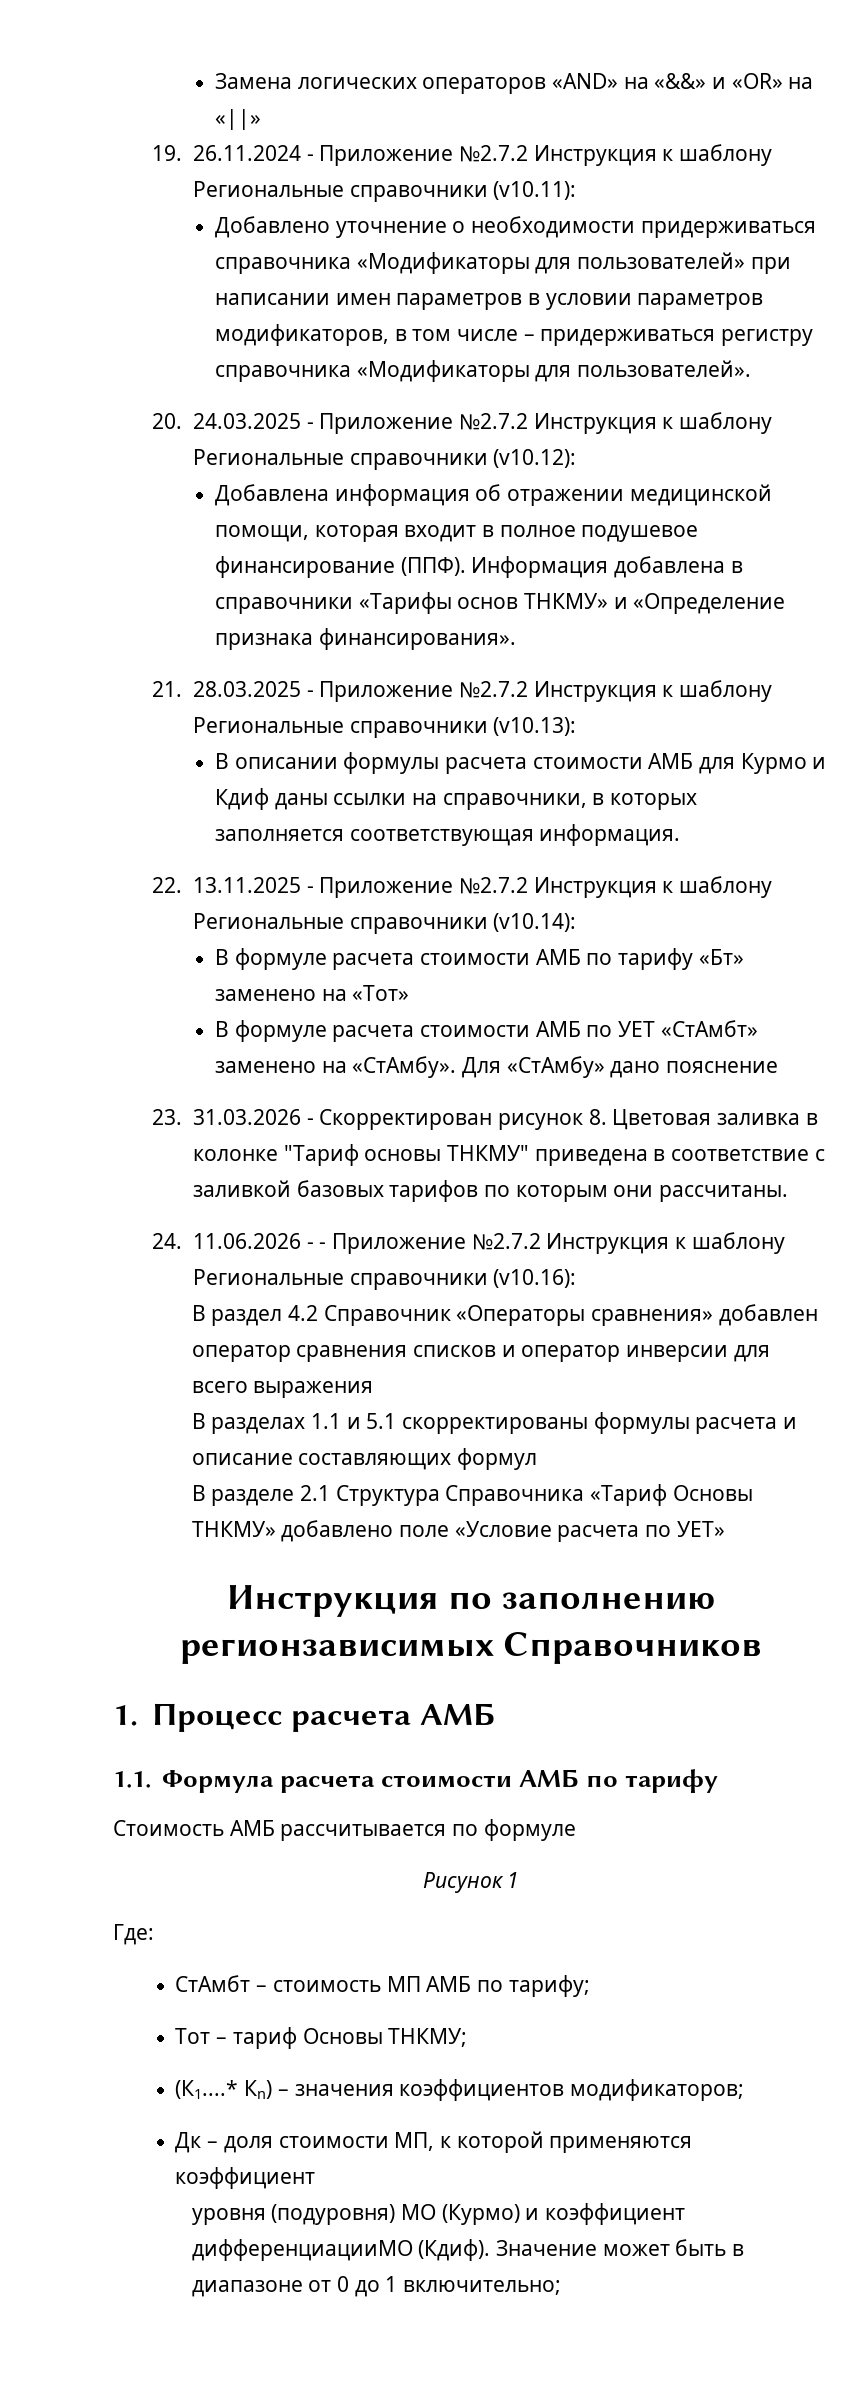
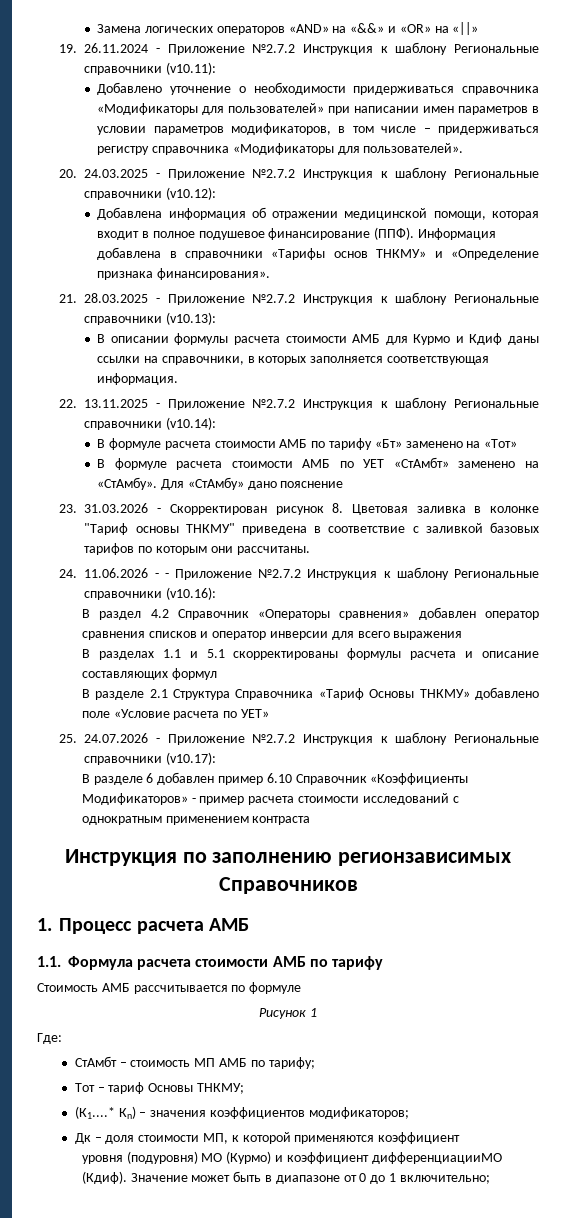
(725, 1529) none -> [59,732,539,745] [84,752,217,765] [81,772,469,785] [81,793,459,805] [81,816,311,825] // 25. 24.07.2026 - Приложение №2.7.2 Инструкция к шаблону Региональные справочники (v10.17): // В разделе 6 добавлен пример 6.10 Справочник «Коэффициенты Модификаторов» - пример расчета стоимости исследований с однократным применением контраста

